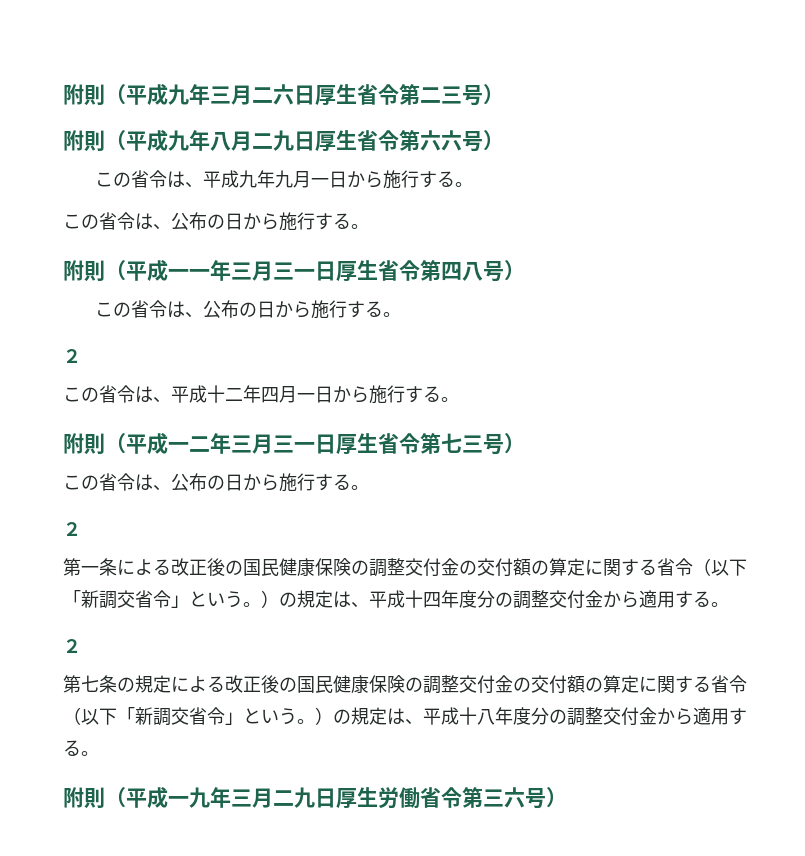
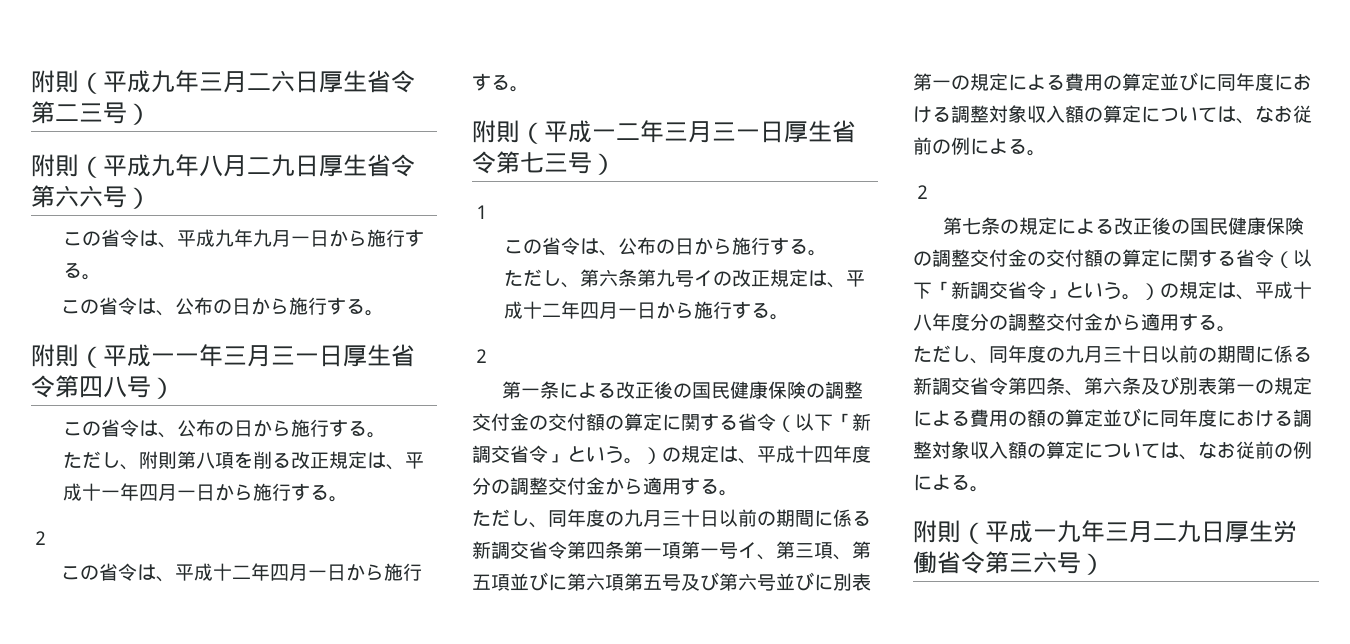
(401, 314) none -> [62,451,424,470] [62,483,348,502] // ただし、附則第八項を削る改正規定は、平成十一年四月一日から施行する。
[63,473,369,492] // この省令は、公布の日から施行する。 -> [472,205,491,219] [503,237,827,256] [503,269,865,288] [503,301,789,320] // １ // この省令は、公布の日から施行する。 // ただし、第六条第九号イの改正規定は、平成十二年四月一日から施行する。
(729, 604) none -> [472,509,871,528] [472,541,871,560] [472,572,871,591] [913,72,1312,91] [913,105,1312,124] [913,137,1046,156] // ただし、同年度の九月三十日以前の期間に係る新調交省令第四条第一項第一号イ、第三項、第五項並びに第六項第五号及び第六号並びに別表第一の規定による費用の算定並びに同年度における調整対象収入額の算定については、なお従前の例による。
(99, 753) none -> [913,345,1312,364] [913,376,1312,396] [913,408,1312,427] [913,441,1312,460] [913,474,989,492] // ただし、同年度の九月三十日以前の期間に係る新調交省令第四条、第六条及び別表第一の規定による費用の額の算定並びに同年度における調整対象収入額の算定については、なお従前の例による。

